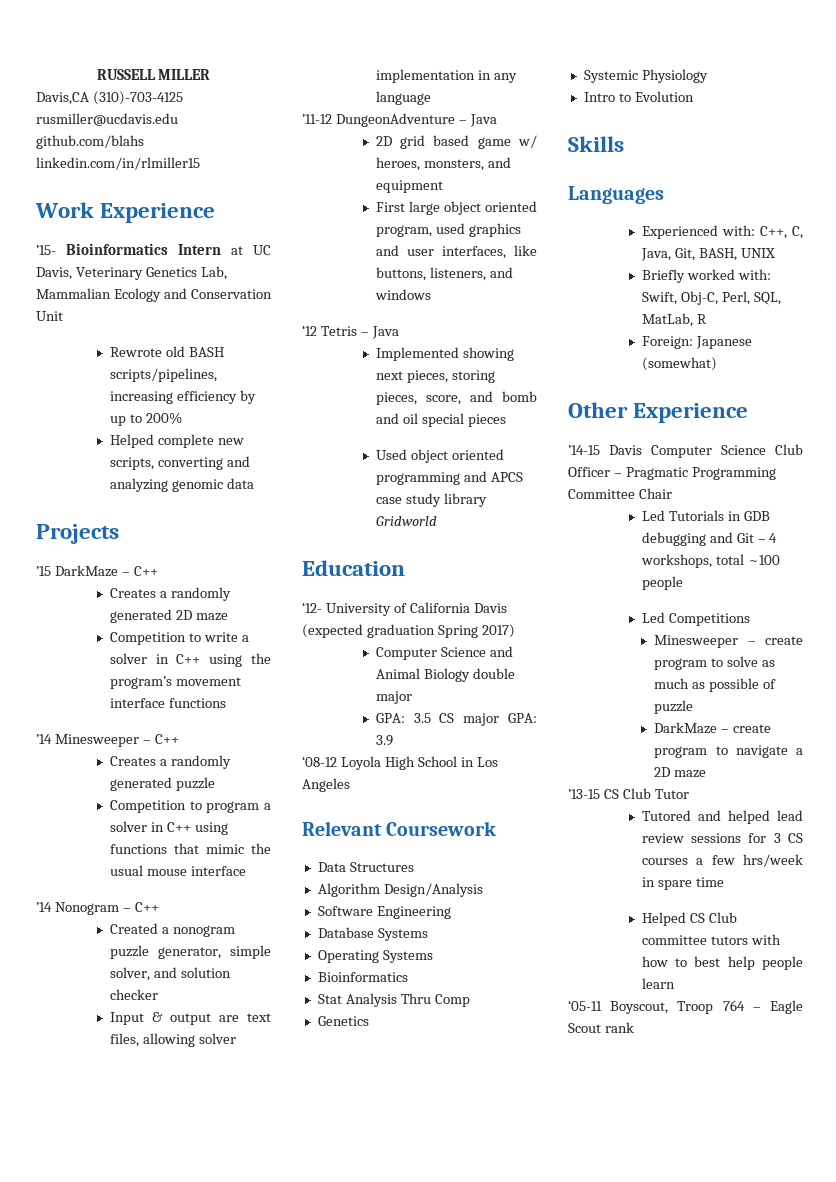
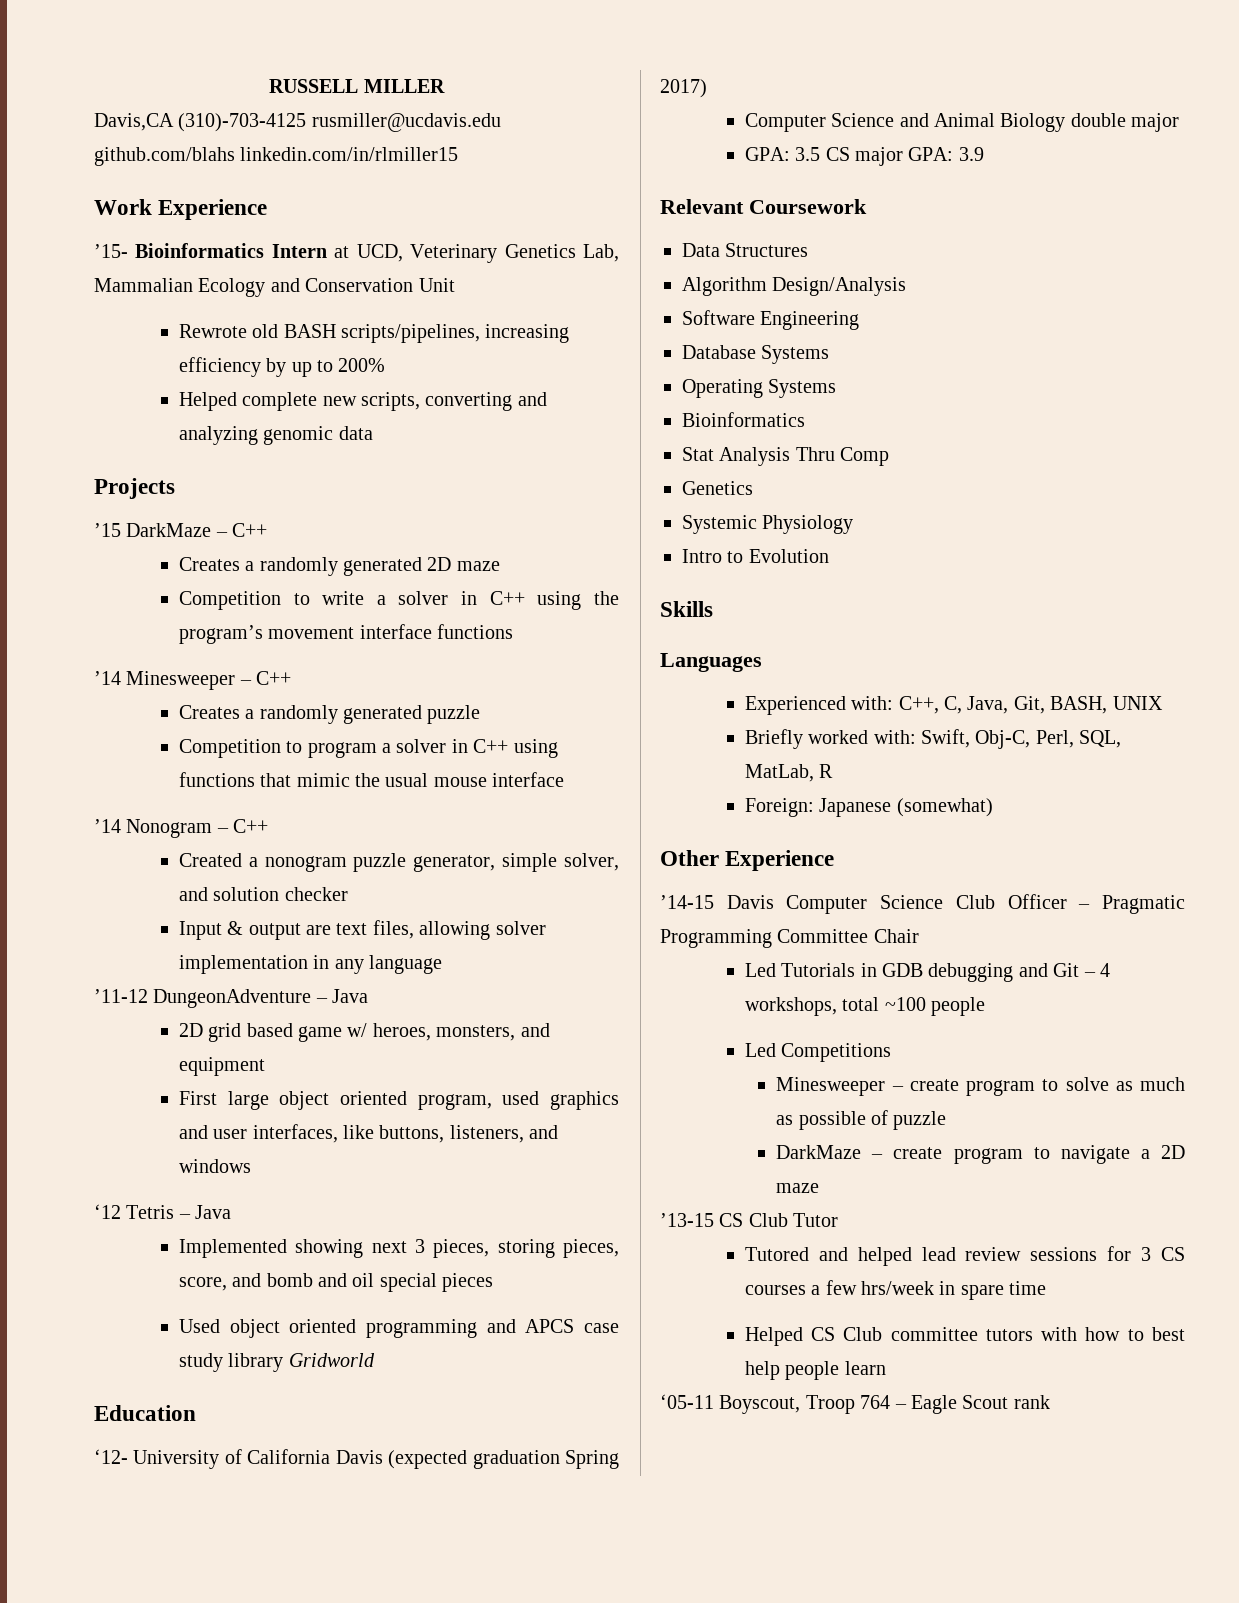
[253,245,271,255] [36,267,72,280] UC Davis, -> [356,244,403,262] UCD,
(403, 375) none -> [414,1239,425,1253] 3
[302,756,498,770] [302,778,350,792] // ‘08-12 Loyola High School in Los Angeles -> (984, 154) none

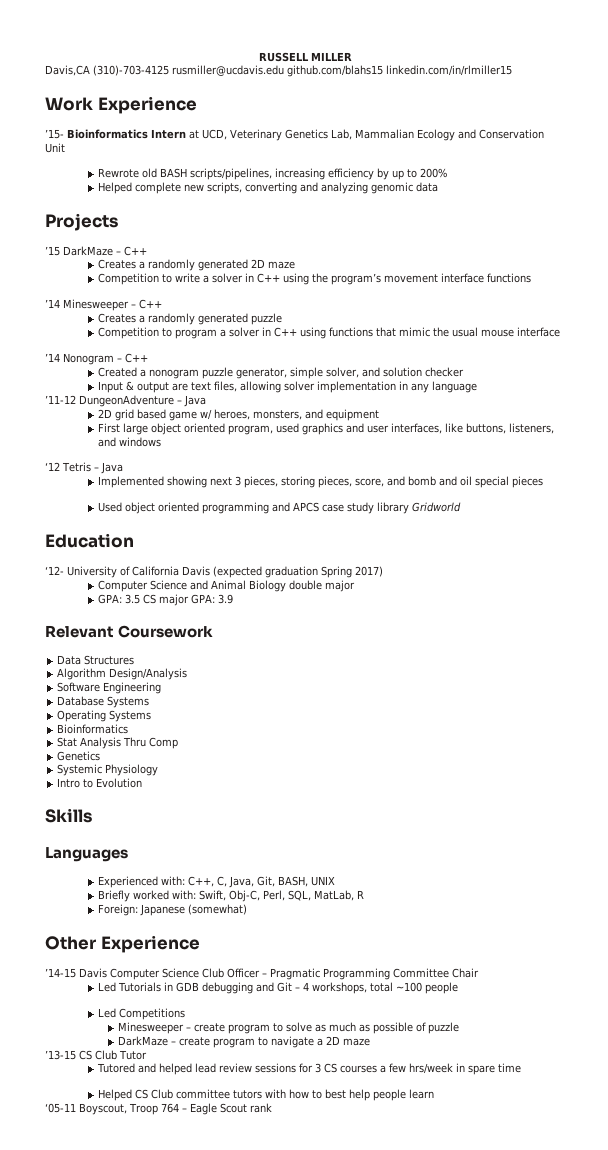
[94,147,235,166] github.com/blahs -> [287,65,383,77] github.com/blahs15

